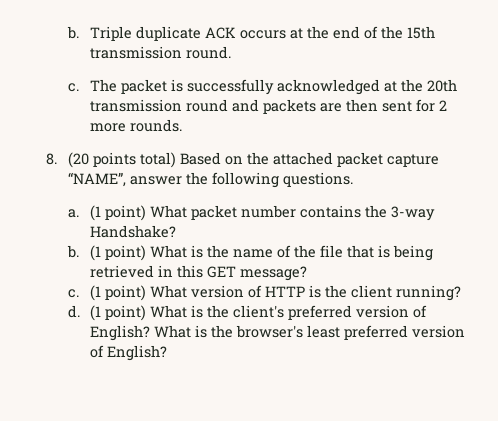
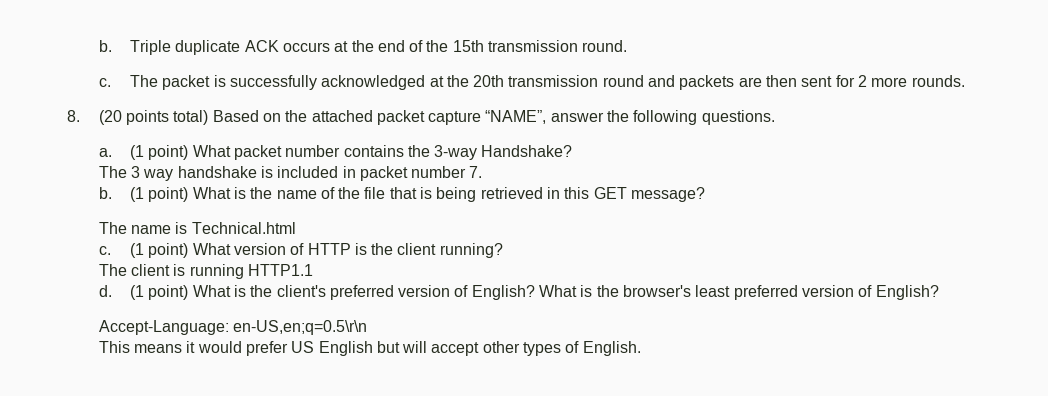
(176, 231) none -> [98,166,483,181] // The 3 way handshake is included in packet number 7.
(307, 273) none -> [98,222,296,234] // The name is Technical.html
(461, 293) none -> [98,264,313,279] // The client is running HTTP1.1
(167, 353) none -> [98,320,367,335] [98,341,641,356] // Accept-Language: en-US,en;q=0.5\r\n // This means it would prefer US English but will accept other types of English.

